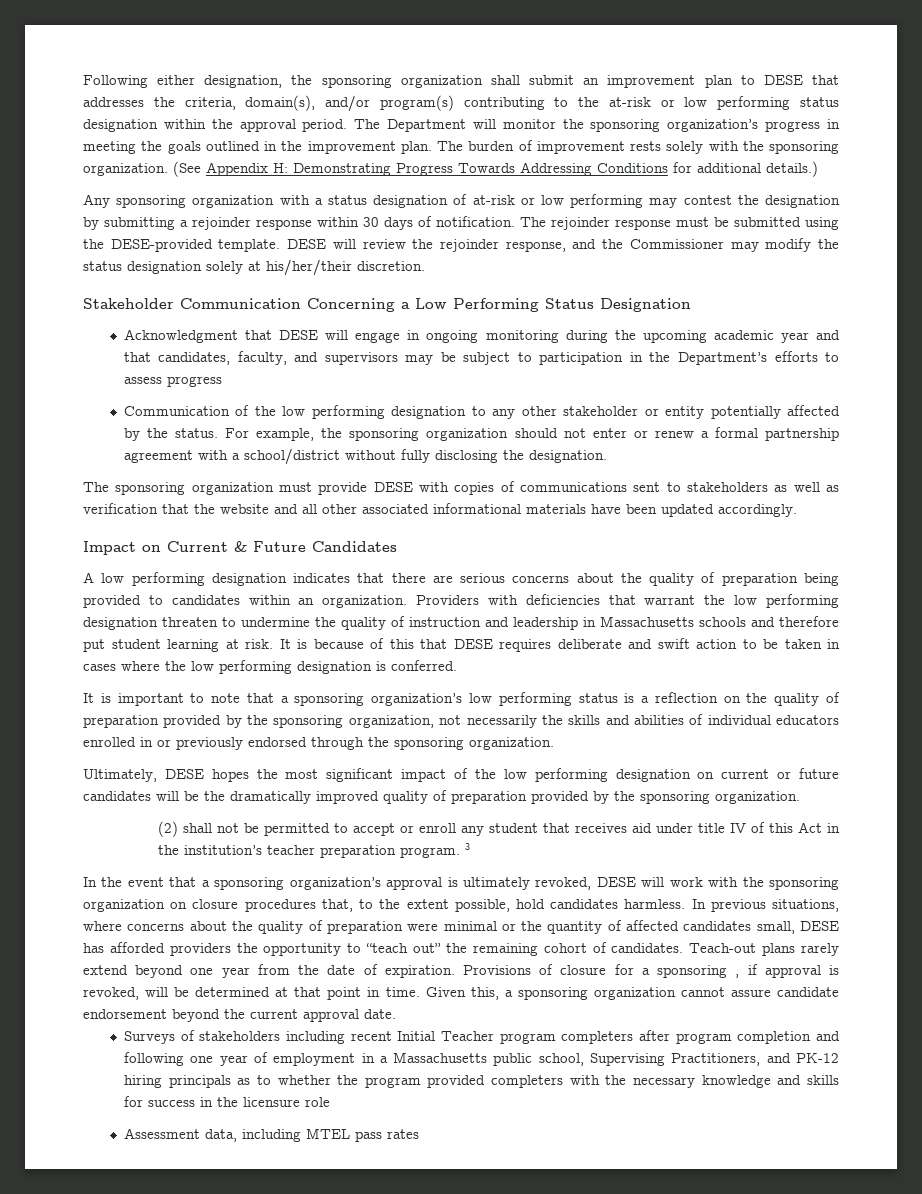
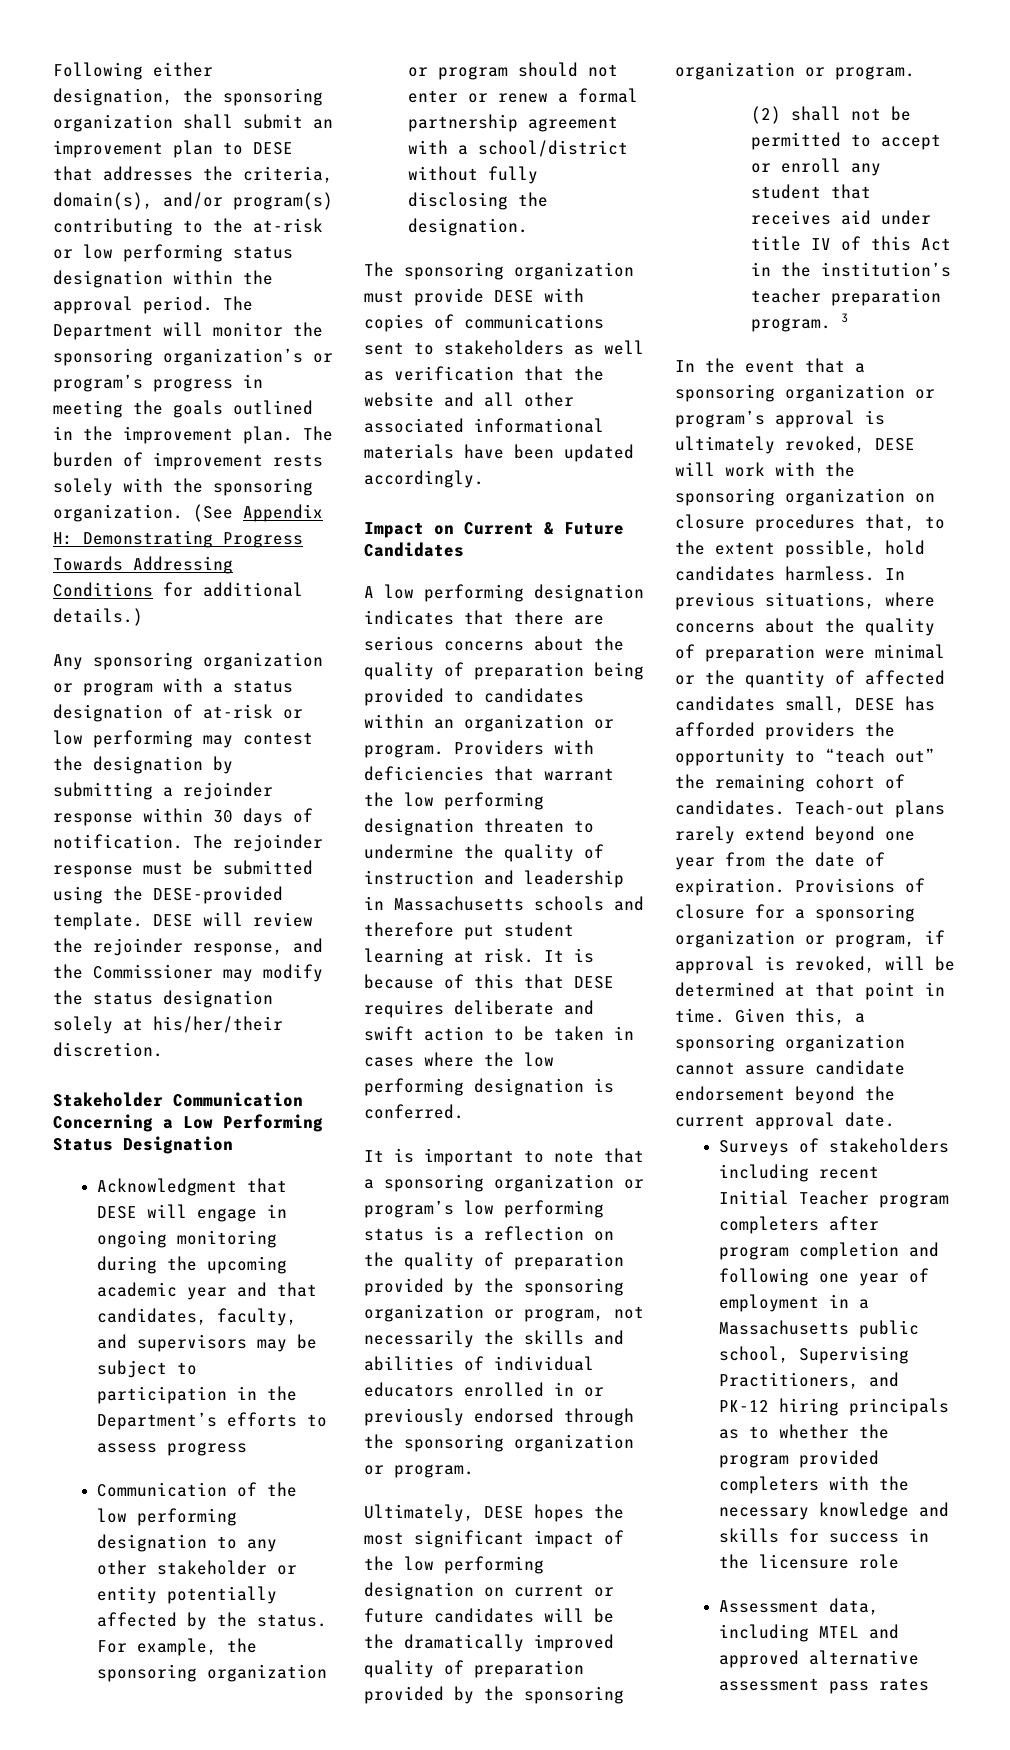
(759, 125) none -> [313,353,333,363] [53,374,143,392] or program’s
(275, 201) none -> [53,682,153,696] or program
(509, 434) none -> [408,66,509,80] or program
[322,595,408,608] organization. -> [464,714,614,732] [364,744,444,758] organization or program.
[371,693,463,706] organization’s -> [494,1174,644,1192] [364,1200,454,1218] organization or program’s
[348,715,434,728] organization, -> [364,1304,604,1322] organization or program,
[469,737,554,750] organization. -> [514,1434,634,1452] [364,1464,474,1478] organization or program.
[715,791,800,804] organization. -> [675,62,915,80] organization or program.
[289,877,381,890] organization’s -> [785,384,935,402] [675,410,765,428] organization or program’s
[735,974,740,978] , -> [675,930,915,948] organization or program,
(350, 1133) none -> [869,1624,900,1639] [719,1650,920,1668] [719,1678,820,1691] and approved alternative assessment

